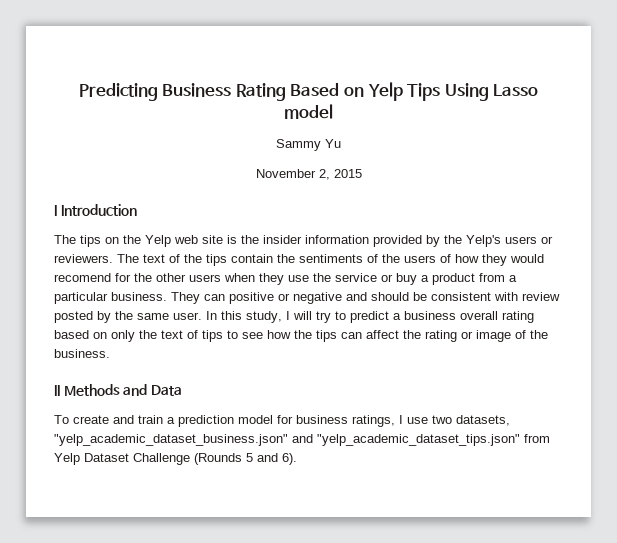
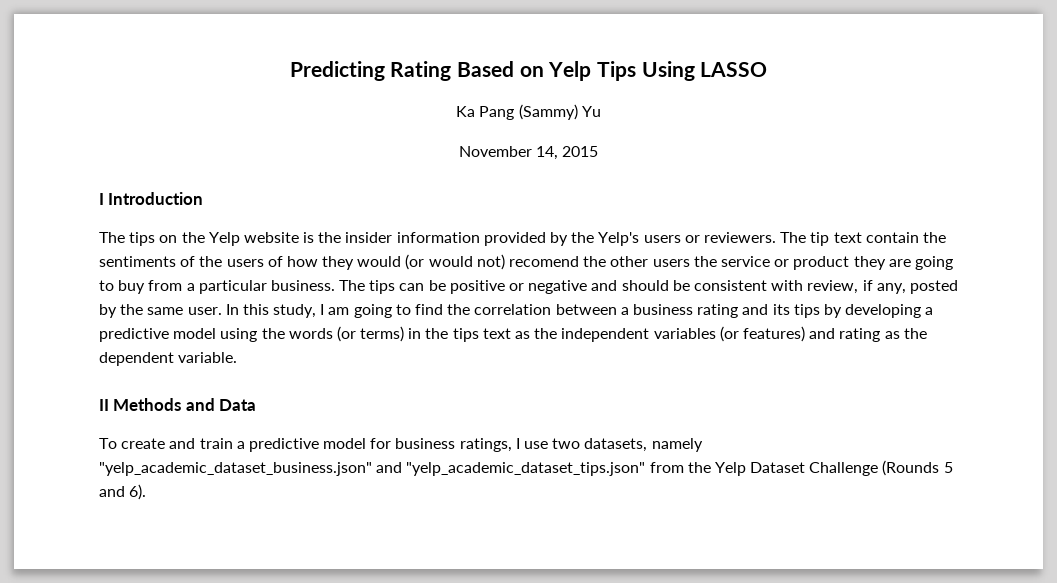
[162,83,232,97] Business -> (385, 71) none
[493,84,539,97] [284,104,333,119] [276,139,321,151] Lasso model // Sammy -> [700,62,768,77] [456,104,578,120] LASSO // Ka Pang (Sammy)
[318,169,330,180] 2, -> [536,146,558,160] 14,
[174,235,223,244] web site -> [243,232,299,243] website
[143,254,227,266] text of the tips -> [810,232,862,246] tip text
[54,273,517,285] [54,292,225,304] recomend for the other users when they use the service or buy a product from a particular business. They can -> [405,254,953,270] [99,280,446,294] (or would not) recomend the other users the service or product they are going to buy from a particular business. The tips can be
[522,292,560,301] review -> [807,280,906,294] review, if any,
[293,311,534,323] [54,330,548,342] [54,349,110,358] will try to predict a business overall rating based on only the text of tips to see how the tips can affect the rating or image of the business. -> [328,304,934,318] [99,326,927,342] [99,352,238,366] am going to find the correlation between a business rating and its tips by developing a predictive model using the words (or terms) in the tips text as the independent variables (or features) and rating as the dependent variable.
[178,415,234,427] prediction -> [248,438,319,452] predictive
(510, 420) none -> [651,438,703,452] namely
(550, 438) none -> [687,462,711,473] the

